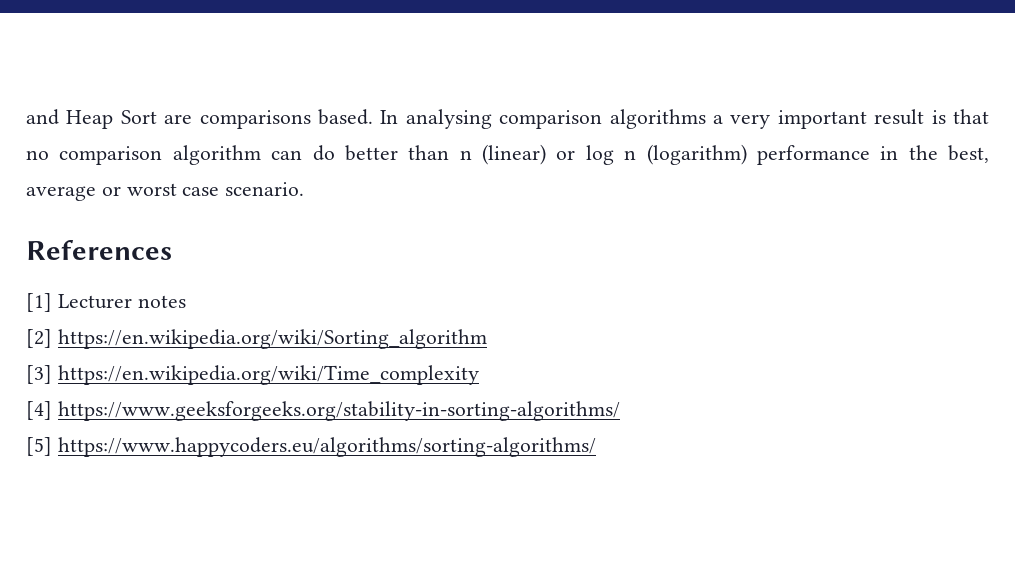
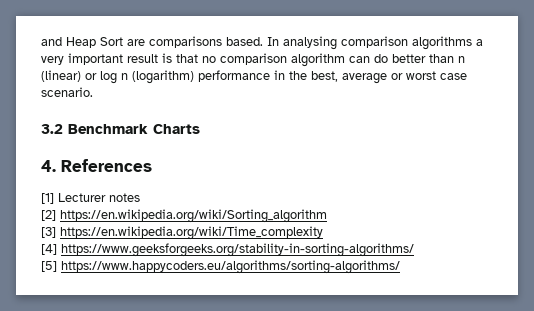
(305, 189) none -> [41,124,200,134] [41,160,56,172] 3.2 Benchmark Charts // 4.

